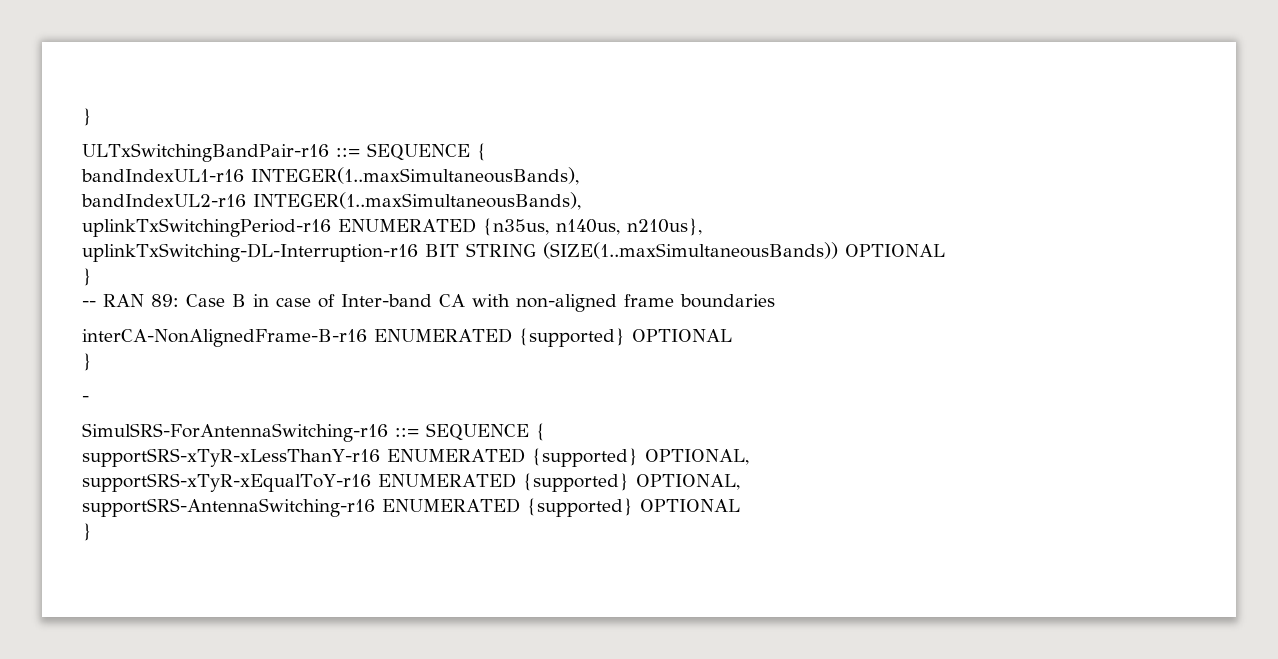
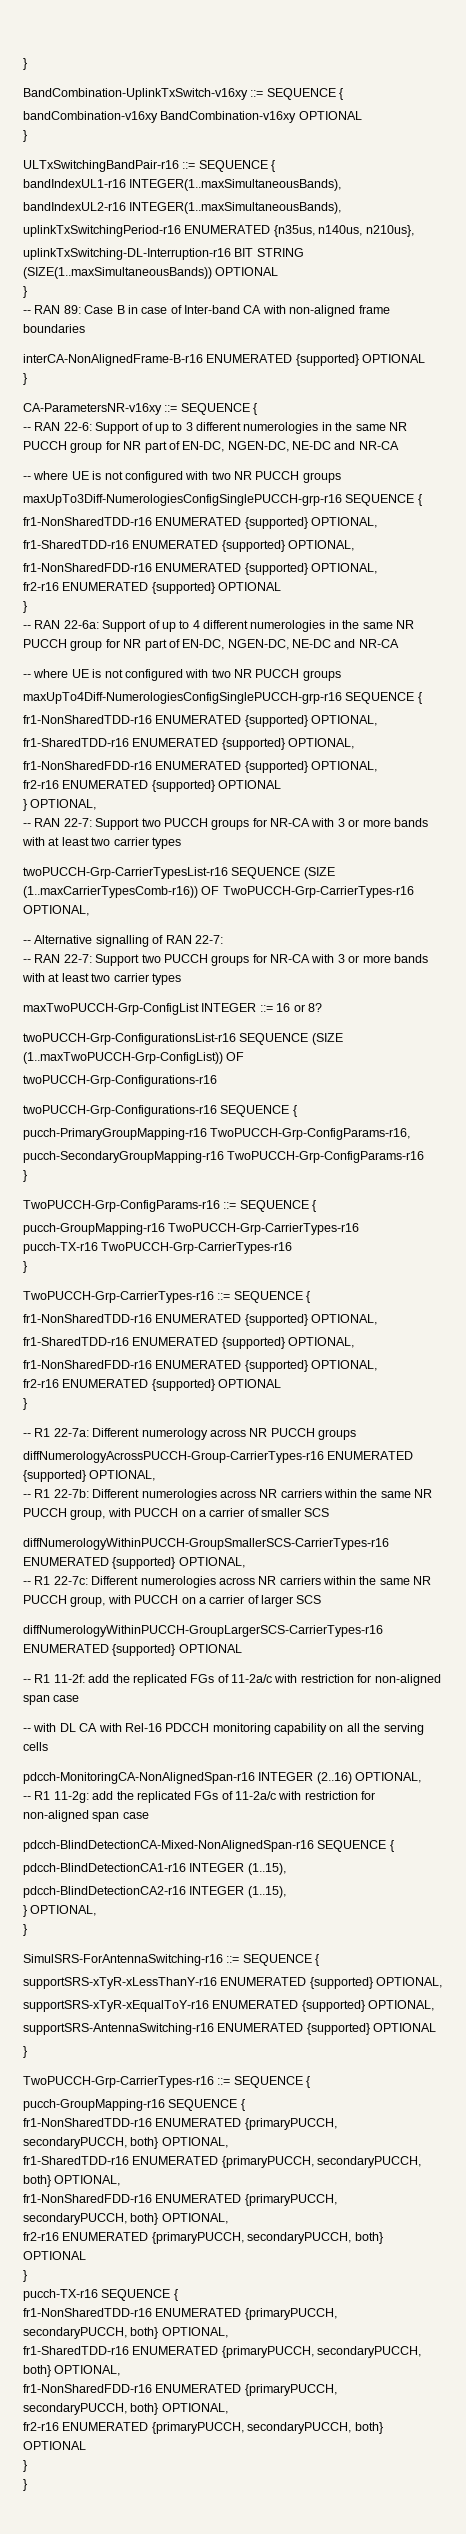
[82,108,92,126] } -> [23,58,27,70] [23,88,344,100] [23,111,362,123] [23,130,27,142] } // BandCombination-UplinkTxSwitch-v16xy ::= SEQUENCE { // bandCombination-v16xy BandCombination-v16xy OPTIONAL // }
[82,396,89,402] - -> [23,403,258,415] [23,422,407,434] [23,441,399,453] [23,471,341,483] [23,494,422,506] [23,517,378,529] [23,540,355,552] [23,563,378,575] [23,582,282,594] [23,601,27,613] [23,620,414,632] [23,639,399,651] [23,669,341,681] [23,692,422,704] [23,715,378,727] [23,738,355,750] [23,761,378,773] [23,780,282,792] [23,799,97,811] [23,818,428,830] [22,837,181,849] [23,867,335,879] [23,886,414,898] [23,905,89,916] [23,935,223,947] [23,954,428,966] [22,973,181,985] [23,1003,322,1015] [23,1033,343,1045] [23,1052,245,1064] [23,1075,217,1087] [23,1105,297,1117] [23,1128,411,1140] [23,1151,425,1163] [23,1170,27,1182] [23,1200,317,1212] [23,1223,360,1235] [23,1242,293,1254] [23,1261,27,1273] [23,1291,311,1303] [23,1314,378,1326] [23,1337,355,1349] [23,1360,378,1372] [23,1379,282,1391] [23,1398,27,1410] [23,1428,356,1440] [23,1451,414,1463] [23,1470,156,1482] [23,1489,433,1501] [23,1508,330,1520] [23,1538,389,1550] [23,1557,245,1569] [23,1576,432,1588] [23,1595,322,1607] [23,1625,383,1637] [23,1644,242,1656] [23,1674,441,1686] [23,1695,80,1705] [23,1723,424,1735] [23,1742,48,1751] [23,1772,422,1784] [23,1791,376,1803] [23,1810,149,1822] [23,1840,394,1852] [23,1863,286,1875] [23,1886,286,1898] [23,1905,97,1917] [23,1924,27,1936] CA-ParametersNR-v16xy ::= SEQUENCE { // -- RAN 22-6: Support of up to 3 different numerologies in the same NR PUCCH group for NR part of EN-DC, NGEN-DC, NE-DC and NR-CA // -- where UE is not configured with two NR PUCCH groups // maxUpTo3Diff-NumerologiesConfigSinglePUCCH-grp-r16 SEQUENCE { // fr1-NonSharedTDD-r16 ENUMERATED {supported} OPTIONAL, // fr1-SharedTDD-r16 ENUMERATED {supported} OPTIONAL, // fr1-NonSharedFDD-r16 ENUMERATED {supported} OPTIONAL, // fr2-r16 ENUMERATED {supported} OPTIONAL // } // -- RAN 22-6a: Support of up to 4 different numerologies in the same NR PUCCH group for NR part of EN-DC, NGEN-DC, NE-DC and NR-CA // -- where UE is not configured with two NR PUCCH groups // maxUpTo4Diff-NumerologiesConfigSinglePUCCH-grp-r16 SEQUENCE { // fr1-NonSharedTDD-r16 ENUMERATED {supported} OPTIONAL, // fr1-SharedTDD-r16 ENUMERATED {supported} OPTIONAL, // fr1-NonSharedFDD-r16 ENUMERATED {supported} OPTIONAL, // fr2-r16 ENUMERATED {supported} OPTIONAL // } OPTIONAL, // -- RAN 22-7: Support two PUCCH groups for NR-CA with 3 or more bands with at least two carrier types // twoPUCCH-Grp-CarrierTypesList-r16 SEQUENCE (SIZE (1..maxCarrierTypesComb-r16)) OF TwoPUCCH-Grp-CarrierTypes-r16 OPTIONAL, // -- Alternative signalling of RAN 22-7: // -- RAN 22-7: Support two PUCCH groups for NR-CA with 3 or more bands with at least two carrier types // maxTwoPUCCH-Grp-ConfigList INTEGER ::= 16 or 8? // twoPUCCH-Grp-ConfigurationsList-r16 SEQUENCE (SIZE (1..maxTwoPUCCH-Grp-ConfigList)) OF // twoPUCCH-Grp-Configurations-r16 // twoPUCCH-Grp-Configurations-r16 SEQUENCE { // pucch-PrimaryGroupMapping-r16 TwoPUCCH-Grp-ConfigParams-r16, // pucch-SecondaryGroupMapping-r16 TwoPUCCH-Grp-ConfigParams-r16 // } // TwoPUCCH-Grp-ConfigParams-r16 ::= SEQUENCE { // pucch-GroupMapping-r16 TwoPUCCH-Grp-CarrierTypes-r16 // pucch-TX-r16 TwoPUCCH-Grp-CarrierTypes-r16 // } // TwoPUCCH-Grp-CarrierTypes-r16 ::= SEQUENCE { // fr1-NonSharedTDD-r16 ENUMERATED {supported} OPTIONAL, // fr1-SharedTDD-r16 ENUMERATED {supported} OPTIONAL, // fr1-NonSharedFDD-r16 ENUMERATED {supported} OPTIONAL, // fr2-r16 ENUMERATED {supported} OPTIONAL // } // -- R1 22-7a: Different numerology across NR PUCCH groups // diffNumerologyAcrossPUCCH-Group-CarrierTypes-r16 ENUMERATED {supported} OPTIONAL, // -- R1 22-7b: Different numerologies across NR carriers within the same NR PUCCH group, with PUCCH on a carrier of smaller SCS // diffNumerologyWithinPUCCH-GroupSmallerSCS-CarrierTypes-r16 ENUMERATED {supported} OPTIONAL, // -- R1 22-7c: Different numerologies across NR carriers within the same NR PUCCH group, with PUCCH on a carrier of larger SCS // diffNumerologyWithinPUCCH-GroupLargerSCS-CarrierTypes-r16 ENUMERATED {supported} OPTIONAL // -- R1 11-2f: add the replicated FGs of 11-2a/c with restriction for non-aligned span case // -- with DL CA with Rel-16 PDCCH monitoring capability on all the serving cells // pdcch-MonitoringCA-NonAlignedSpan-r16 INTEGER (2..16) OPTIONAL, // -- R1 11-2g: add the replicated FGs of 11-2a/c with restriction for non-aligned span case // pdcch-BlindDetectionCA-Mixed-NonAlignedSpan-r16 SEQUENCE { // pdcch-BlindDetectionCA1-r16 INTEGER (1..15), // pdcch-BlindDetectionCA2-r16 INTEGER (1..15), // } OPTIONAL, // }
(92, 532) none -> [23,2076,311,2088] [23,2099,245,2111] [23,2118,337,2130] [23,2137,228,2149] [23,2156,422,2168] [23,2175,121,2187] [23,2194,337,2206] [23,2213,228,2225] [23,2232,383,2244] [23,2251,86,2260] [23,2270,27,2282] [23,2289,178,2301] [23,2308,337,2320] [23,2327,228,2339] [23,2346,422,2358] [23,2365,121,2377] [23,2384,337,2396] [23,2403,228,2415] [23,2422,383,2434] [23,2441,86,2450] [23,2460,27,2472] [23,2479,27,2491] // TwoPUCCH-Grp-CarrierTypes-r16 ::= SEQUENCE { // pucch-GroupMapping-r16 SEQUENCE { // fr1-NonSharedTDD-r16 ENUMERATED {primaryPUCCH, secondaryPUCCH, both} OPTIONAL, // fr1-SharedTDD-r16 ENUMERATED {primaryPUCCH, secondaryPUCCH, both} OPTIONAL, // fr1-NonSharedFDD-r16 ENUMERATED {primaryPUCCH, secondaryPUCCH, both} OPTIONAL, // fr2-r16 ENUMERATED {primaryPUCCH, secondaryPUCCH, both} OPTIONAL // } // pucch-TX-r16 SEQUENCE { // fr1-NonSharedTDD-r16 ENUMERATED {primaryPUCCH, secondaryPUCCH, both} OPTIONAL, // fr1-SharedTDD-r16 ENUMERATED {primaryPUCCH, secondaryPUCCH, both} OPTIONAL, // fr1-NonSharedFDD-r16 ENUMERATED {primaryPUCCH, secondaryPUCCH, both} OPTIONAL, // fr2-r16 ENUMERATED {primaryPUCCH, secondaryPUCCH, both} OPTIONAL // } // }

